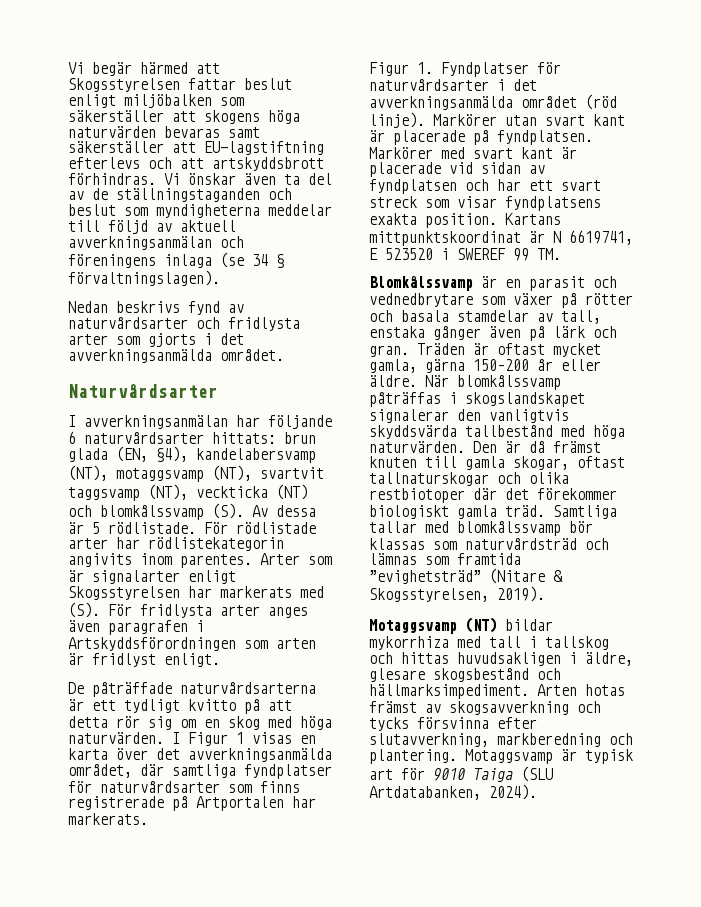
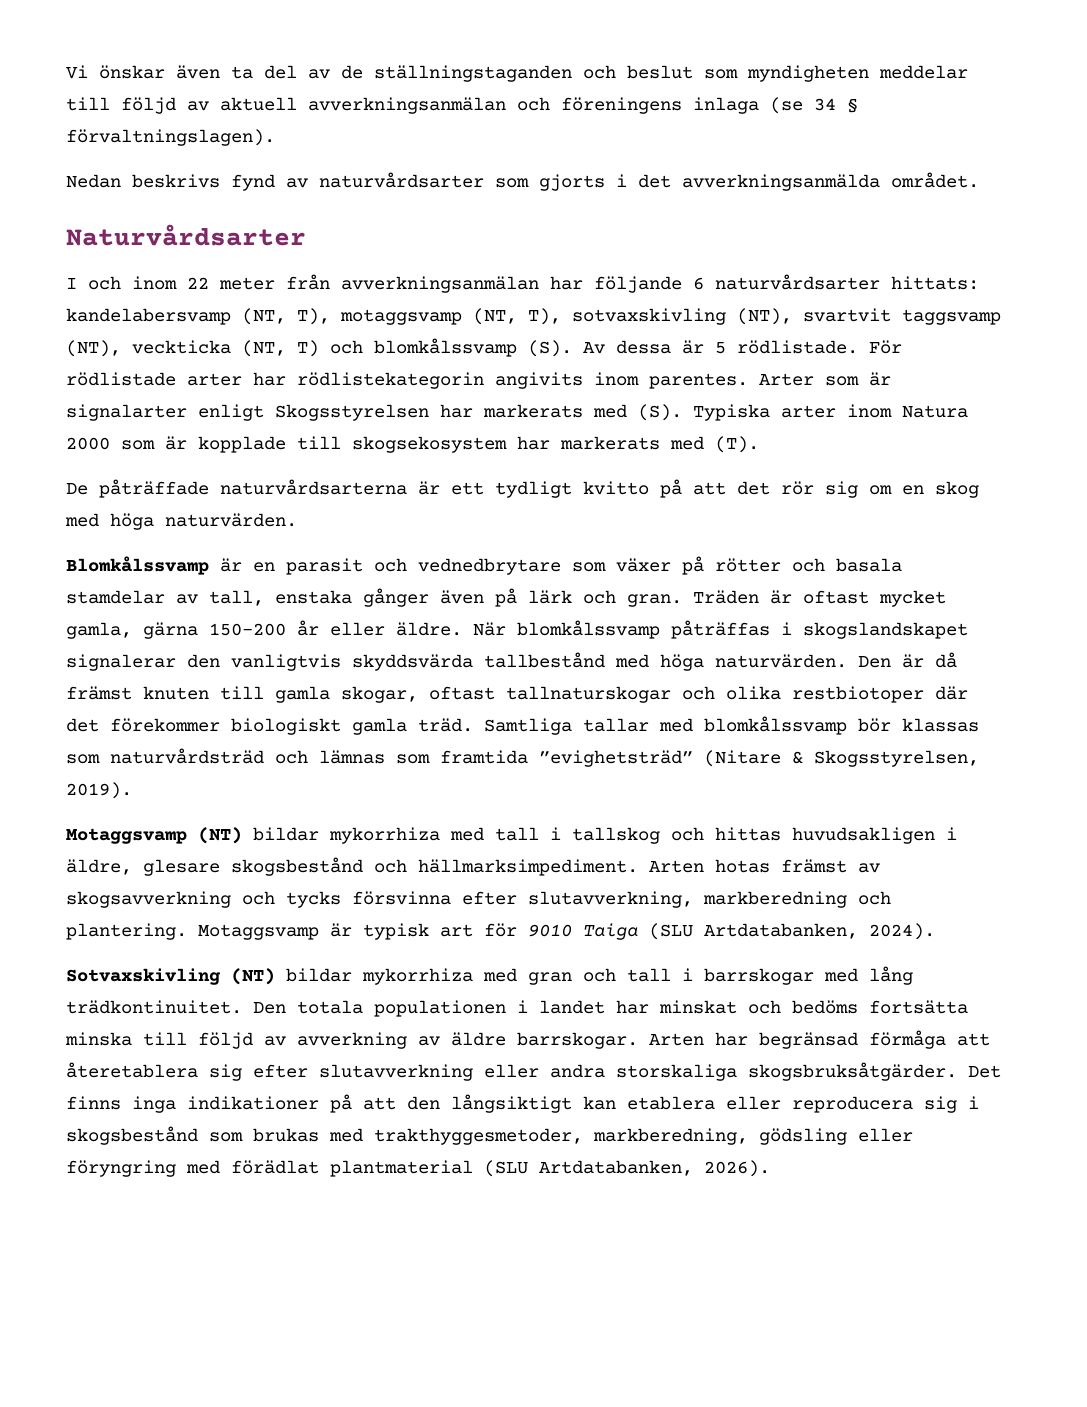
[68,62,220,76] [68,78,292,92] [68,94,244,108] [68,110,300,124] [68,126,260,138] [68,141,324,155] [68,157,324,171] [68,173,180,185] Vi begär härmed att Skogsstyrelsen fattar beslut enligt miljöbalken som säkerställer att skogens höga naturvärden bevaras samt säkerställer att EU-lagstiftning efterlevs och att artskyddsbrott förhindras. Vi -> [66,65,88,79] Vi
[156,204,260,218] myndigheterna -> [747,65,869,82] myndigheten
[196,317,300,331] [68,334,108,345] och fridlysta arter -> (484, 180) none
(76, 421) none -> [88,274,330,290] och inom 22 meter från
[284,432,316,444] [68,446,316,463] [68,465,204,482] brun glada (EN, §4), kandelabersvamp (NT), motaggsvamp -> [66,308,726,325] kandelabersvamp (NT, T), motaggsvamp (NT, T), sotvaxskivling
[276,484,308,500] (NT) -> [242,340,319,357] (NT, T)
[108,604,308,618] [68,620,204,635] [68,637,316,651] [68,653,220,667] För fridlysta arter anges även paragrafen i Artskyddsförordningen som arten är fridlyst enligt. -> [693,404,968,421] [66,436,759,453] Typiska arter inom Natura 2000 som är kopplade till skogsekosystem har markerats med (T).
[68,716,108,728] detta -> [737,481,770,495] det
[172,732,316,746] [68,748,332,762] [68,764,332,779] [68,781,300,793] [68,796,316,811] [68,813,148,825] [369,62,561,77] [369,79,537,91] [369,94,617,110] [369,112,625,128] [369,130,593,145] [369,147,577,159] [369,162,545,177] [369,179,601,194] [369,196,601,211] [369,213,561,228] [369,230,633,246] [369,248,561,261] I Figur 1 visas en karta över det avverkningsanmälda området, där samtliga fyndplatser för naturvårdsarter som finns registrerade på Artportalen har markerats. // Figur 1. Fyndplatser för naturvårdsarter i det avverkningsanmälda området (röd linje). Markörer utan svart kant är placerade på fyndplatsen. Markörer med svart kant är placerade vid sidan av fyndplatsen och har ett svart streck som visar fyndplatsens exakta position. Kartans mittpunktskoordinat är N 6619741, E 523520 i SWEREF 99 TM. -> (297, 520) none
(537, 792) none -> [66,966,913,985] [66,1000,968,1017] [65,1030,990,1049] [66,1062,1001,1081] [66,1094,979,1113] [66,1126,913,1145] [66,1160,770,1177] // Sotvaxskivling (NT) bildar mykorrhiza med gran och tall i barrskogar med lång trädkontinuitet. Den totala populationen i landet har minskat och bedöms fortsätta minska till följd av avverkning av äldre barrskogar. Arten har begränsad förmåga att återetablera sig efter slutavverkning eller andra storskaliga skogsbruksåtgärder. Det finns inga indikationer på att den långsiktigt kan etablera eller reproducera sig i skogsbestånd som brukas med trakthyggesmetoder, markberedning, gödsling eller föryngring med förädlat plantmaterial (SLU Artdatabanken, 2026).

